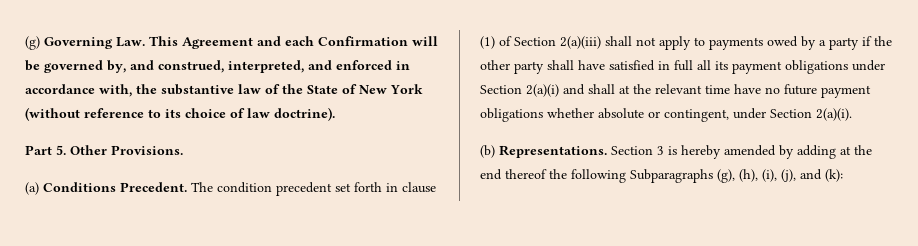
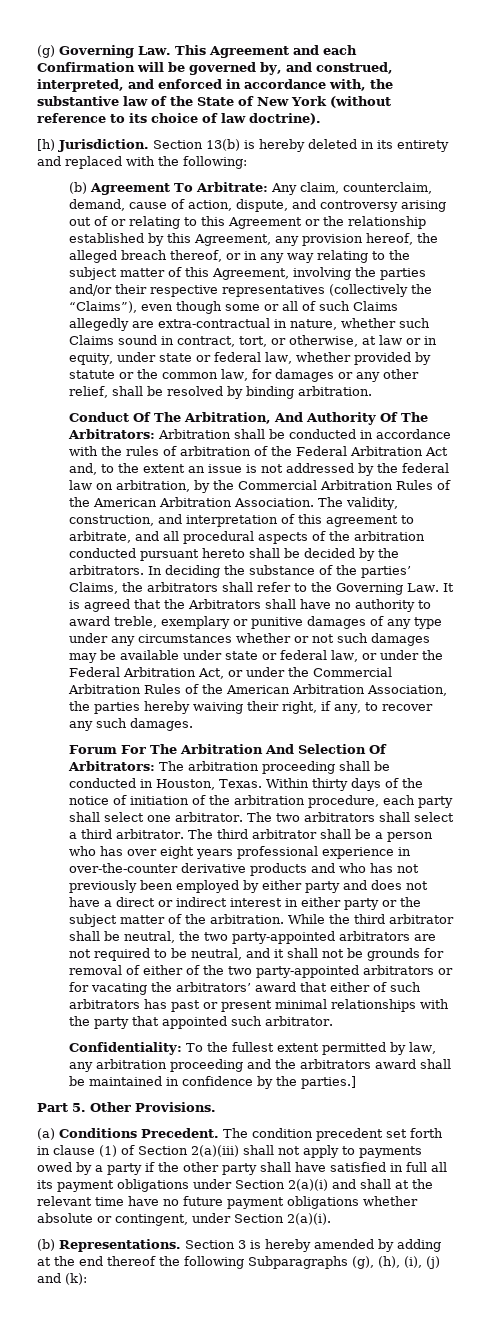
(335, 114) none -> [37,139,449,152] [37,156,247,169] [68,182,432,195] [68,199,446,212] [68,216,426,229] [68,233,438,246] [68,250,410,263] [68,267,426,280] [68,284,432,297] [68,301,398,314] [68,318,430,331] [68,335,437,347] [68,352,431,365] [68,369,419,382] [68,386,372,399] [68,412,428,425] [67,429,451,439] [68,446,448,456] [68,463,449,476] [68,480,451,493] [68,497,398,510] [68,514,414,527] [68,531,425,544] [68,548,399,561] [68,565,411,578] [68,582,454,595] [68,599,431,612] [68,616,442,629] [68,633,430,646] [68,650,443,663] [68,667,392,679] [67,684,447,696] [68,701,433,714] [68,718,193,731] [68,744,387,754] [67,761,390,774] [68,778,423,791] [68,795,453,808] [68,812,454,822] [68,829,433,842] [68,846,411,859] [68,863,419,876] [68,880,428,893] [68,897,421,910] [68,914,454,927] [68,931,436,944] [68,948,444,961] [68,965,453,978] [68,982,421,995] [68,999,449,1012] [68,1016,333,1029] [68,1042,436,1055] [68,1059,451,1072] [68,1076,356,1089] // [h) Jurisdiction. Section 13(b) is hereby deleted in its entirety and replaced with the following: // (b) Agreement To Arbitrate: Any claim, counterclaim, demand, cause of action, dispute, and controversy arising out of or relating to this Agreement or the relationship established by this Agreement, any provision hereof, the alleged breach thereof, or in any way relating to the subject matter of this Agreement, involving the parties and/or their respective representatives (collectively the “Claims”), even though some or all of such Claims allegedly are extra-contractual in nature, whether such Claims sound in contract, tort, or otherwise, at law or in equity, under state or federal law, whether provided by statute or the common law, for damages or any other relief, shall be resolved by binding arbitration. // Conduct Of The Arbitration, And Authority Of The Arbitrators: Arbitration shall be conducted in accordance with the rules of arbitration of the Federal Arbitration Act and, to the extent an issue is not addressed by the federal law on arbitration, by the Commercial Arbitration Rules of the American Arbitration Association. The validity, construction, and interpretation of this agreement to arbitrate, and all procedural aspects of the arbitration conducted pursuant hereto shall be decided by the arbitrators. In deciding the substance of the parties’ Claims, the arbitrators shall refer to the Governing Law. It is agreed that the Arbitrators shall have no authority to award treble, exemplary or punitive damages of any type under any circumstances whether or not such damages may be available under state or federal law, or under the Federal Arbitration Act, or under the Commercial Arbitration Rules of the American Arbitration Association, the parties hereby waiving their right, if any, to recover any such damages. // Forum For The Arbitration And Selection Of Arbitrators: The arbitration proceeding shall be conducted in Houston, Texas. Within thirty days of the notice of initiation of the arbitration procedure, each party shall select one arbitrator. The two arbitrators shall select a third arbitrator. The third arbitrator shall be a person who has over eight years professional experience in over-the-counter derivative products and who has not previously been employed by either party and does not have a direct or indirect interest in either party or the subject matter of the arbitration. While the third arbitrator shall be neutral, the two party-appointed arbitrators are not required to be neutral, and it shall not be grounds for removal of either of the two party-appointed arbitrators or for vacating the arbitrators’ award that either of such arbitrators has past or present minimal relationships with the party that appointed such arbitrator. // Confidentiality: To the fullest extent permitted by law, any arbitration proceeding and the arbitrators award shall be maintained in confidence by the parties.]
[781,169,796,182] (j), -> [426,1256,440,1269] (j)

